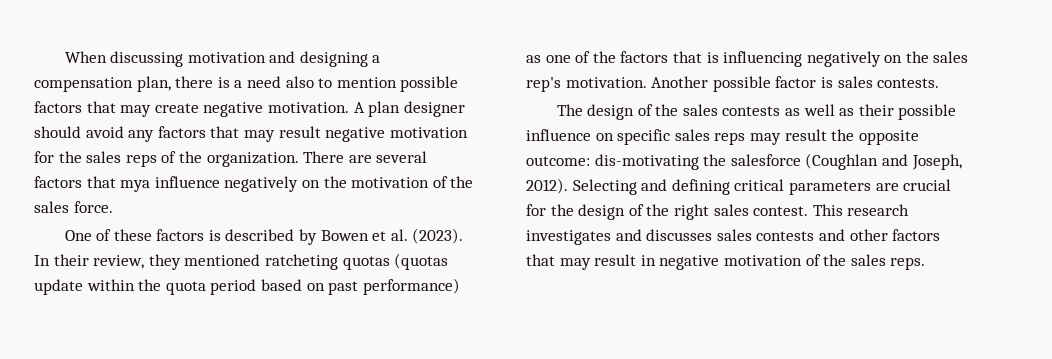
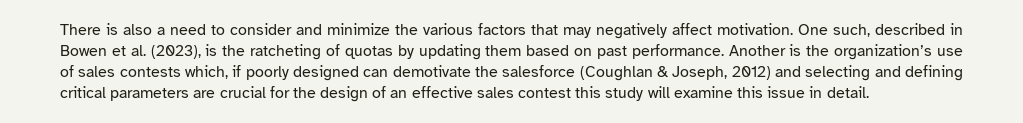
[64,51,381,67] [34,76,459,92] [34,101,465,117] [34,126,468,142] [34,151,428,167] [34,176,474,192] [34,201,113,213] [64,228,464,245] [34,253,449,270] [34,278,460,295] [526,51,969,67] [526,76,940,92] [556,104,957,120] [526,129,919,145] [526,153,962,170] [526,178,637,195] When discussing motivation and designing a compensation plan, there is a need also to mention possible factors that may create negative motivation. A plan designer should avoid any factors that may result negative motivation for the sales reps of the organization. There are several factors that mya influence negatively on the motivation of the sales force. // One of these factors is described by Bowen et al. (2023). In their review, they mentioned ratcheting quotas (quotas update within the quota period based on past performance) as one of the factors that is influencing negatively on the sales rep's motivation. Another possible factor is sales contests. // The design of the sales contests as well as their possible influence on specific sales reps may result the opposite outcome: dis-motivating the salesforce (Coughlan and Joseph, 2012). Selecting -> [60,23,963,39] [60,44,964,60] [60,65,871,81] There is also a need to consider and minimize the various factors that may negatively affect motivation. One such, described in Bowen et al. (2023), is the ratcheting of quotas by updating them based on past performance. Another is the organization’s use of sales contests which, if poorly designed can demotivate the salesforce (Coughlan & Joseph, 2012) and selecting
[646,204,910,220] [526,229,941,245] [526,254,926,270] the right sales contest. This research investigates and discusses sales contests and other factors that may result in negative motivation of the sales reps. -> [390,86,869,101] an effective sales contest this study will examine this issue in detail.

